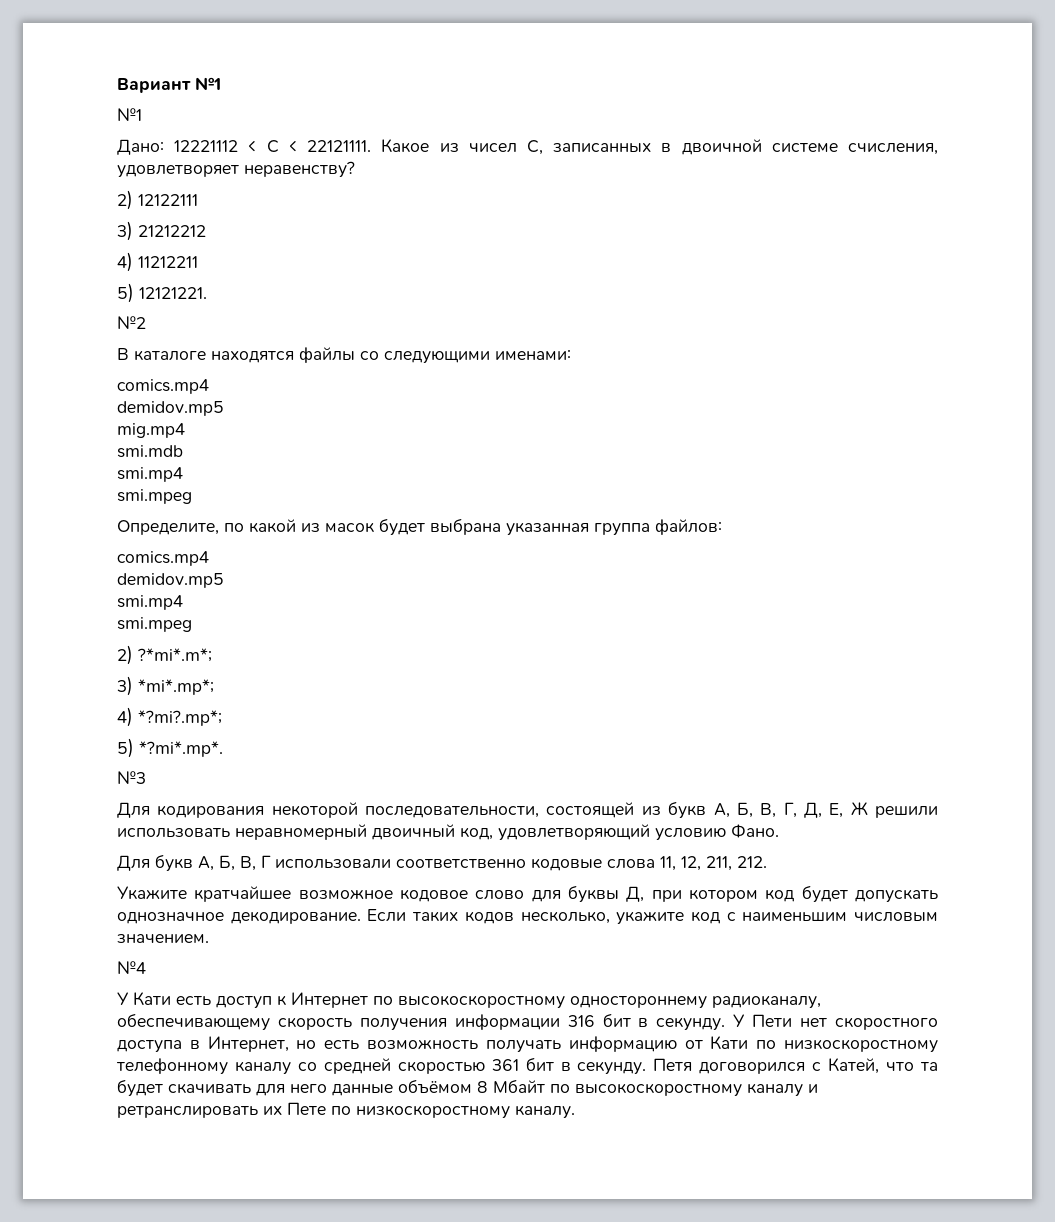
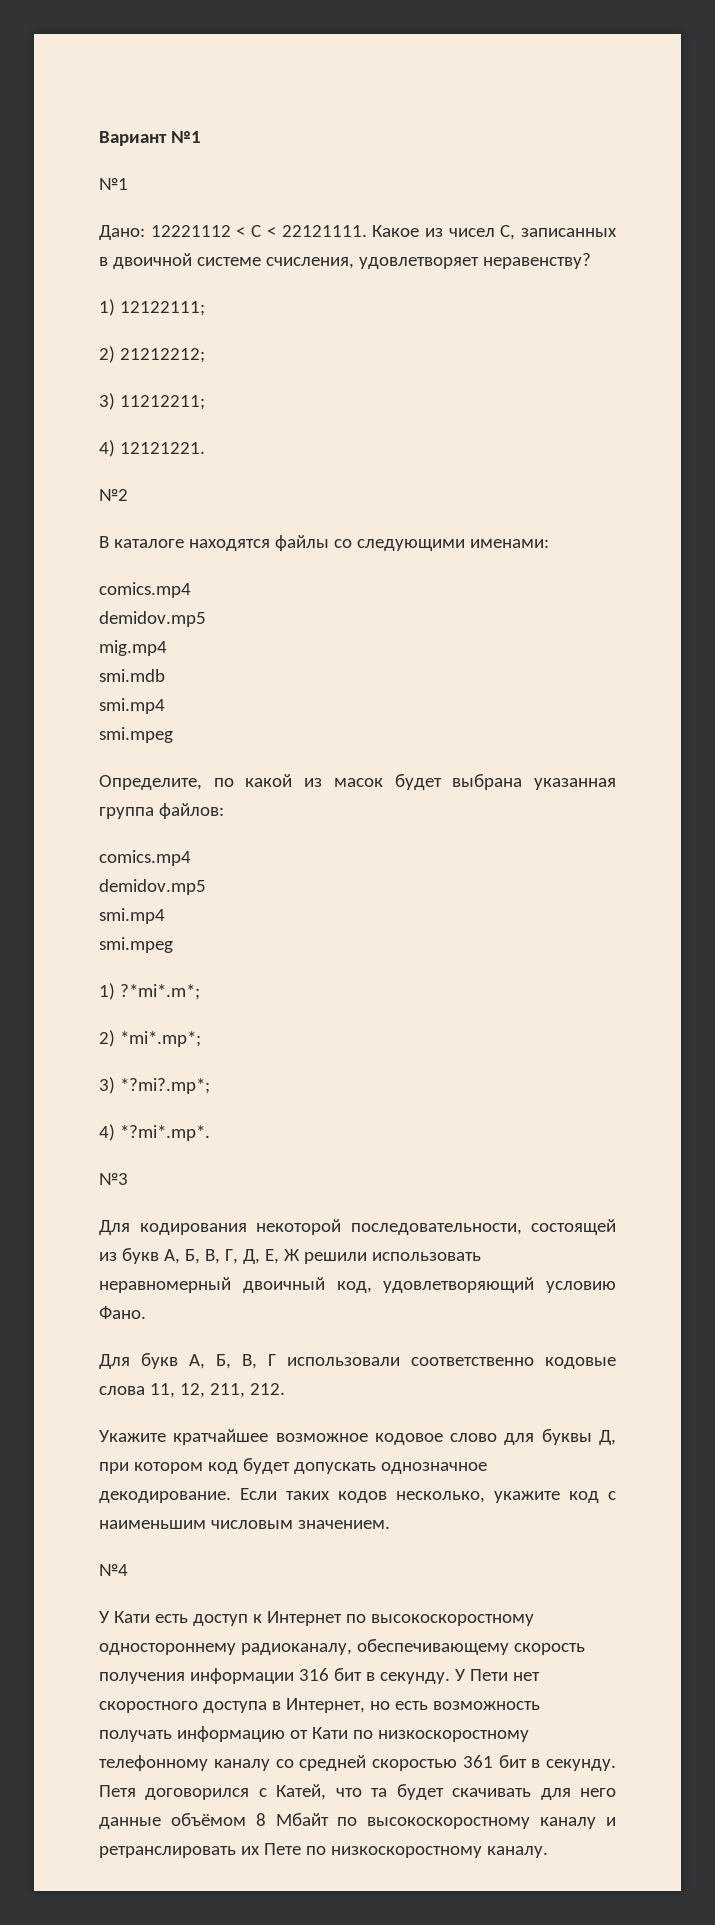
[117,190,198,210] [117,221,206,241] [117,252,198,272] [117,283,134,303] // 2) 12122111 // 3) 21212212 // 4) 11212211 // 5) -> [99,299,205,316] [99,346,205,363] [99,393,205,410] [99,440,115,457] // 1) 12122111; // 2) 21212212; // 3) 11212211; // 4)
[117,645,133,665] 2) -> [99,983,115,1000] 1)
[117,676,133,696] 3) -> [99,1030,115,1047] 2)
[117,707,133,727] 4) -> [99,1077,115,1094] 3)
[117,738,134,758] 5) -> [99,1124,115,1141] 4)

